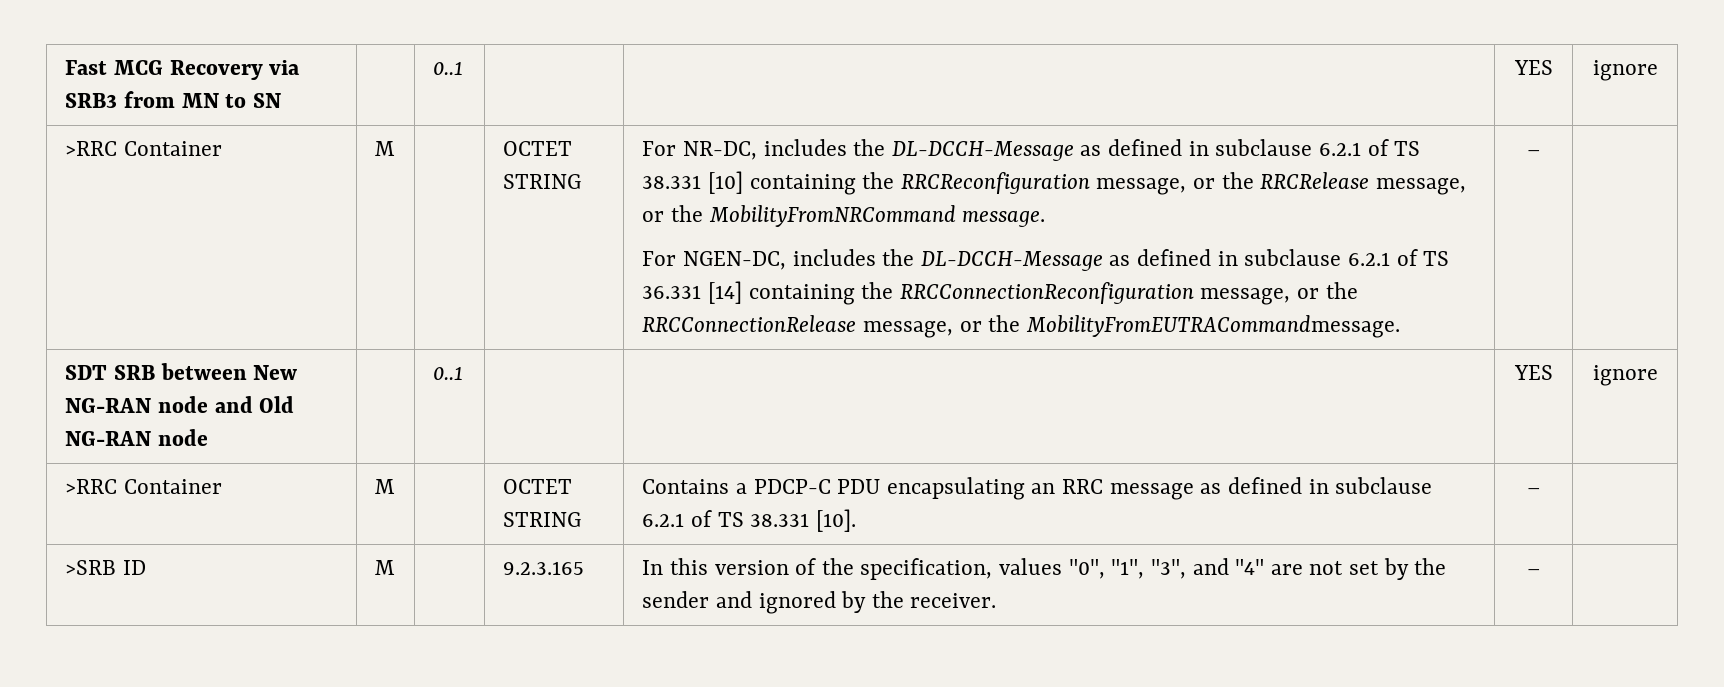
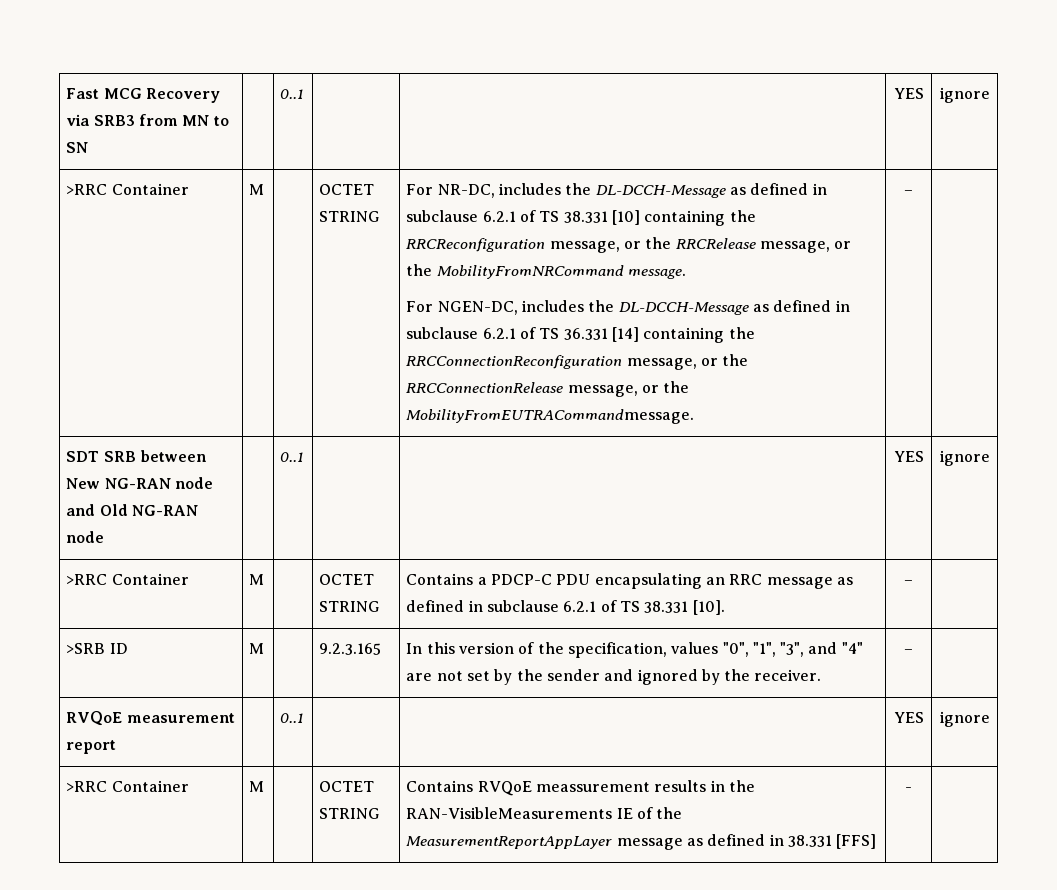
(1541, 572) none -> [66,711,235,726] [66,740,117,754] [280,713,305,723] [893,712,924,723] [939,711,990,727] [66,780,189,792] [249,781,265,792] [319,781,375,792] [319,808,381,819] [406,780,755,796] [406,807,683,819] [406,834,877,850] [905,787,912,792] // RVQoE measurement report | | 0..1 | | | YES | ignore // >RRC Container | M | | OCTET STRING | Contains RVQoE meassurement results in the RAN-VisibleMeasurements IE of the MeasurementReportAppLayer message as defined in 38.331 [FFS] | - |

